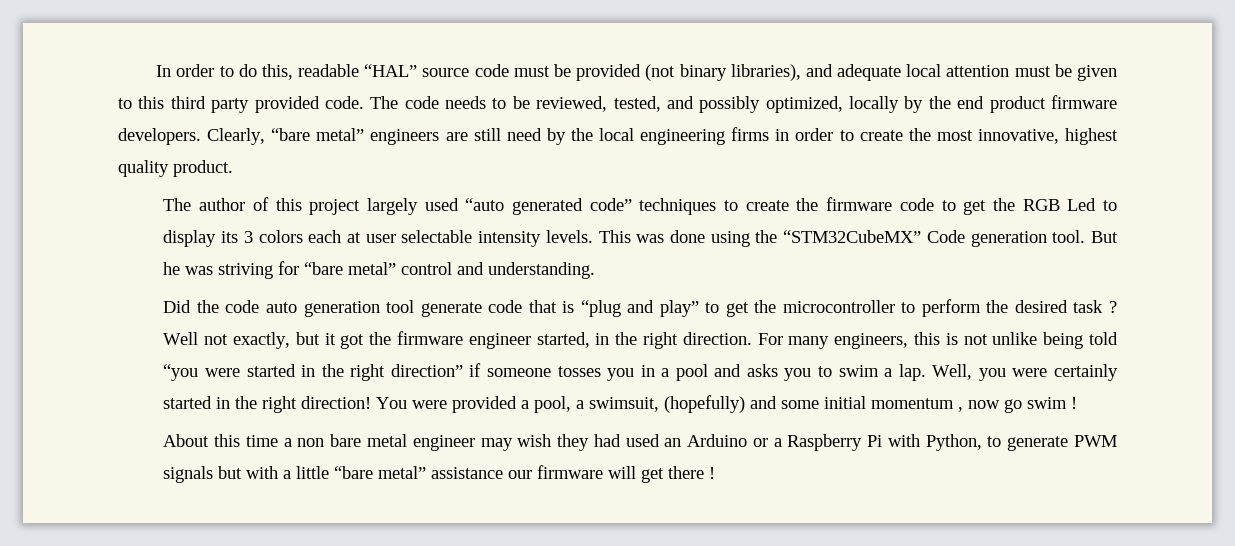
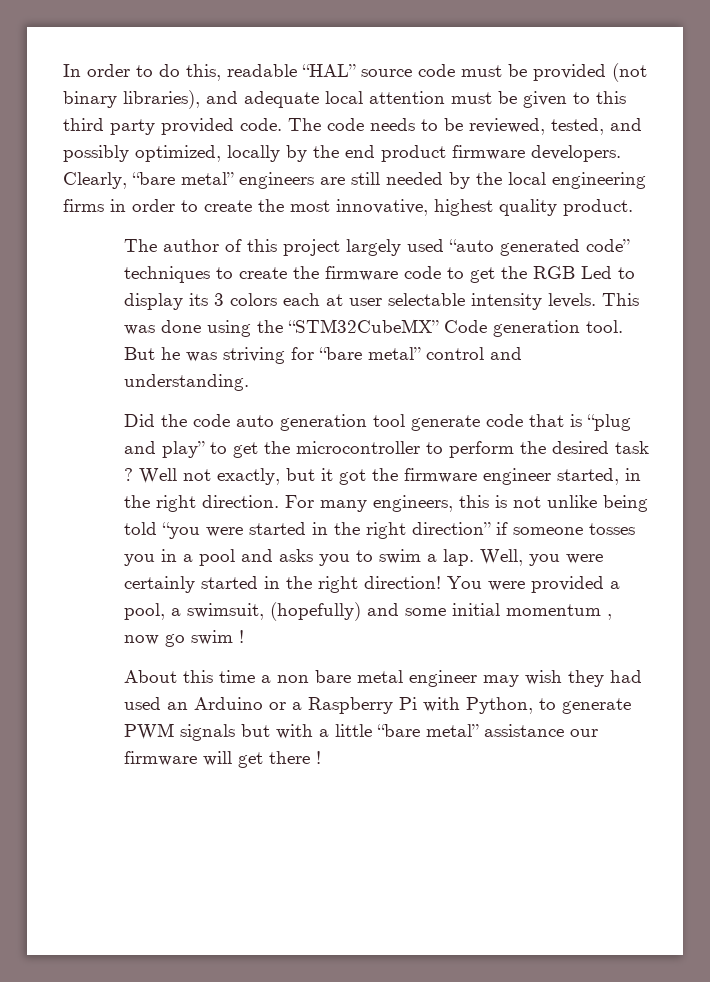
[506,128,542,141] need -> [386,172,443,185] needed

